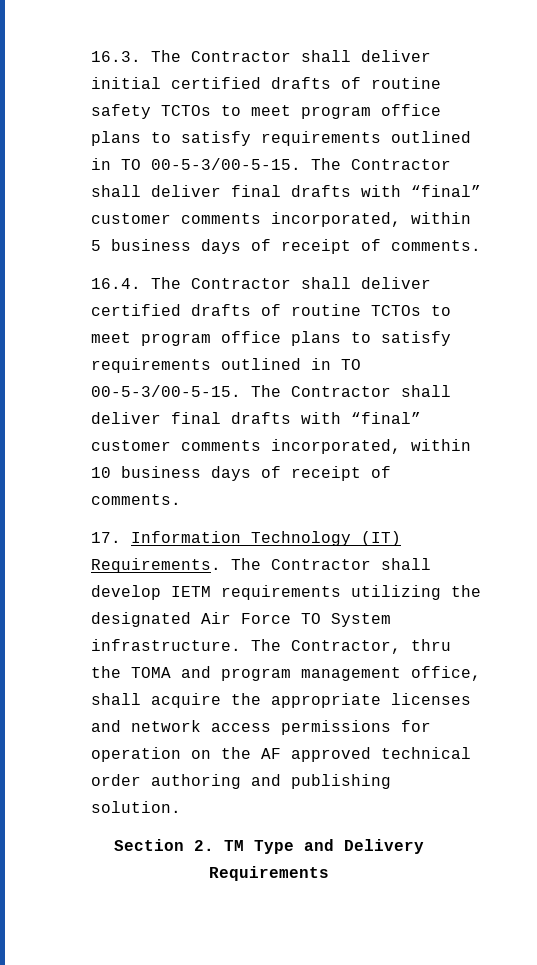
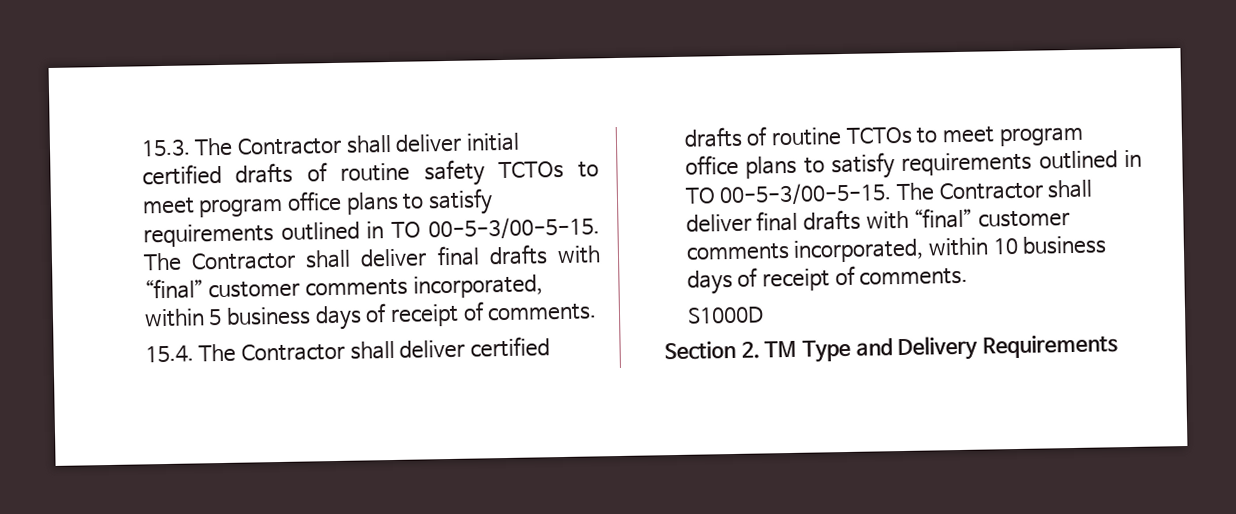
[90,51,141,62] 16.3. -> [140,138,191,157] 15.3.
[90,278,141,289] 16.4. -> [144,344,194,363] 15.4.
[90,531,401,546] [90,558,431,573] [90,585,481,600] [90,612,391,627] [90,639,451,654] [90,666,481,681] [90,693,471,708] [90,720,431,735] [90,747,471,762] [90,774,391,789] [90,801,181,813] 17. Information Technology (IT) Requirements. The Contractor shall develop IETM requirements utilizing the designated Air Force TO System infrastructure. The Contractor, thru the TOMA and program management office, shall acquire the appropriate licenses and network access permissions for operation on the AF approved technical order authoring and publishing solution. -> [686,306,764,324] S1000D

